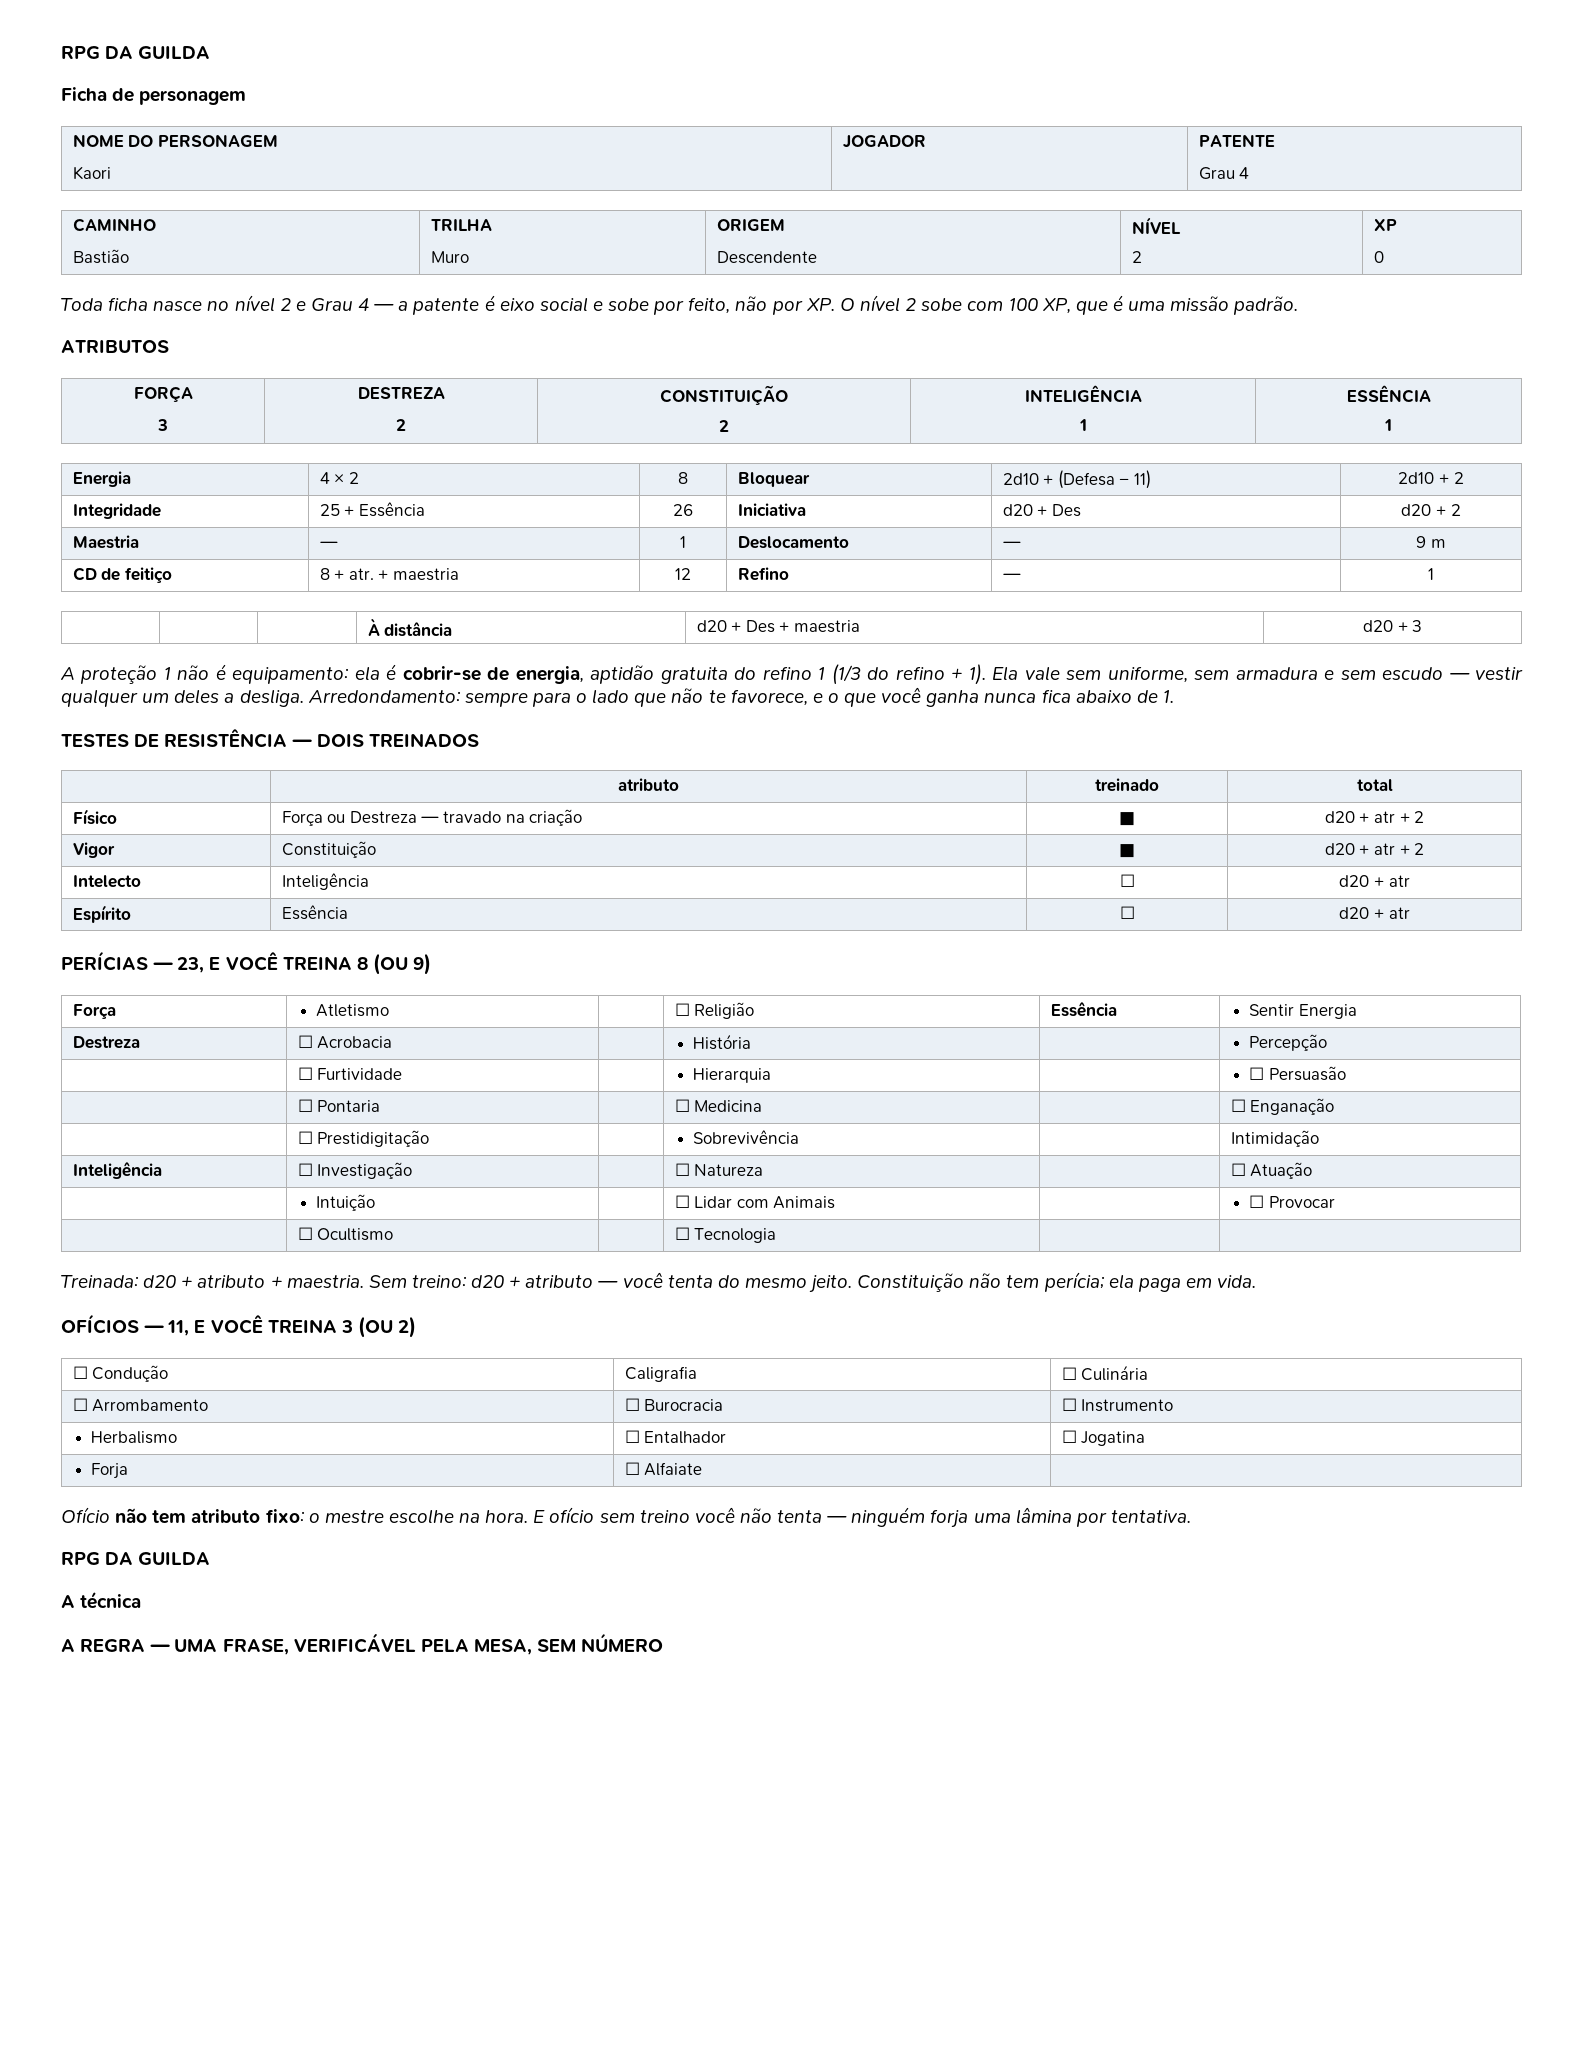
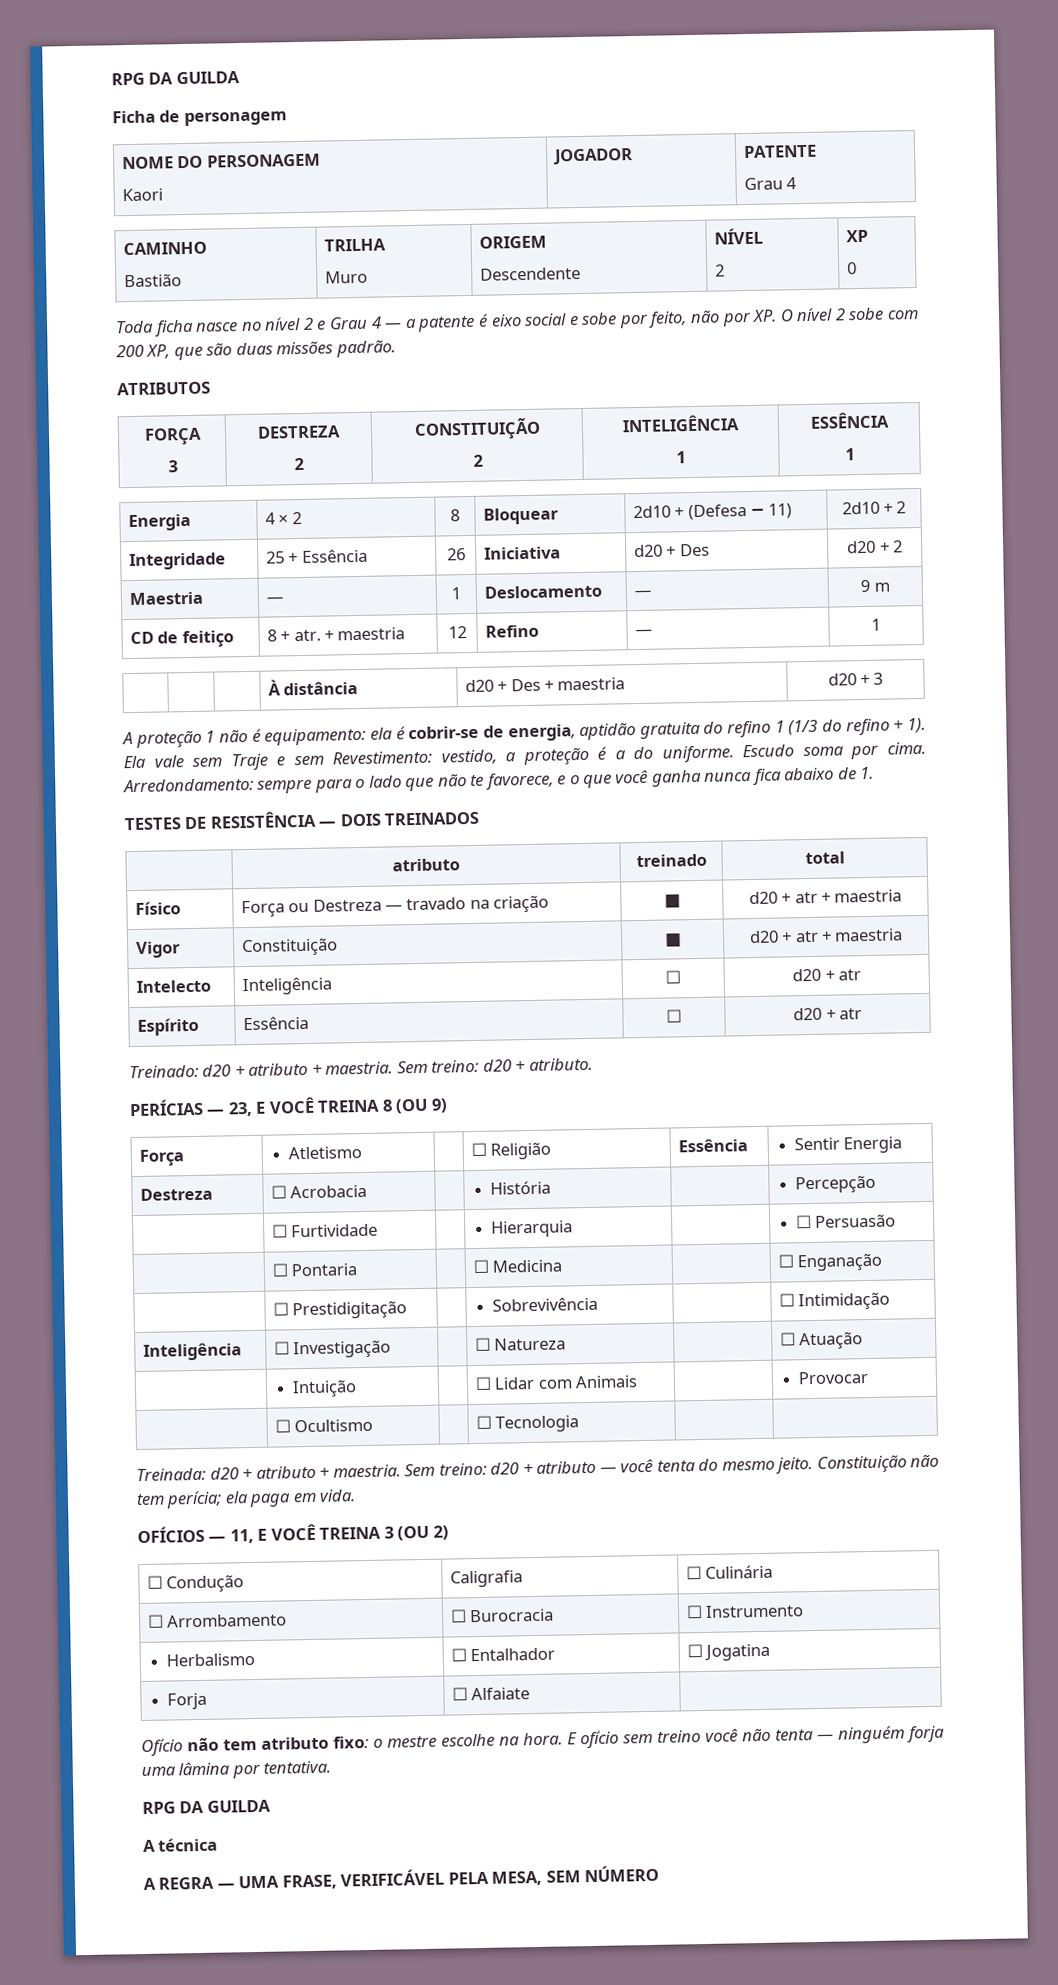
[1008,298,1038,311] 100 -> [116,344,144,358] 200
[1112,295,1230,311] é uma missão -> [206,340,334,356] são duas missões
[1107,666,1524,683] [61,689,304,707] uniforme, sem armadura e sem escudo — vestir qualquer um deles a desliga. -> [230,741,926,771] Traje e sem Revestimento: vestido, a proteção é a do uniforme. Escudo soma por cima.
[1414,811,1425,823] 2 -> [834,889,903,903] maestria
[1414,843,1425,855] 2 -> [834,928,904,942] maestria
(1410, 913) none -> [129,1057,593,1079] // Treinado: d20 + atributo + maestria. Sem treino: d20 + atributo.
(800, 1137) none -> [778,1293,795,1307] ☐
[1249,1195,1265,1208] ☐ -> (638, 1382) none

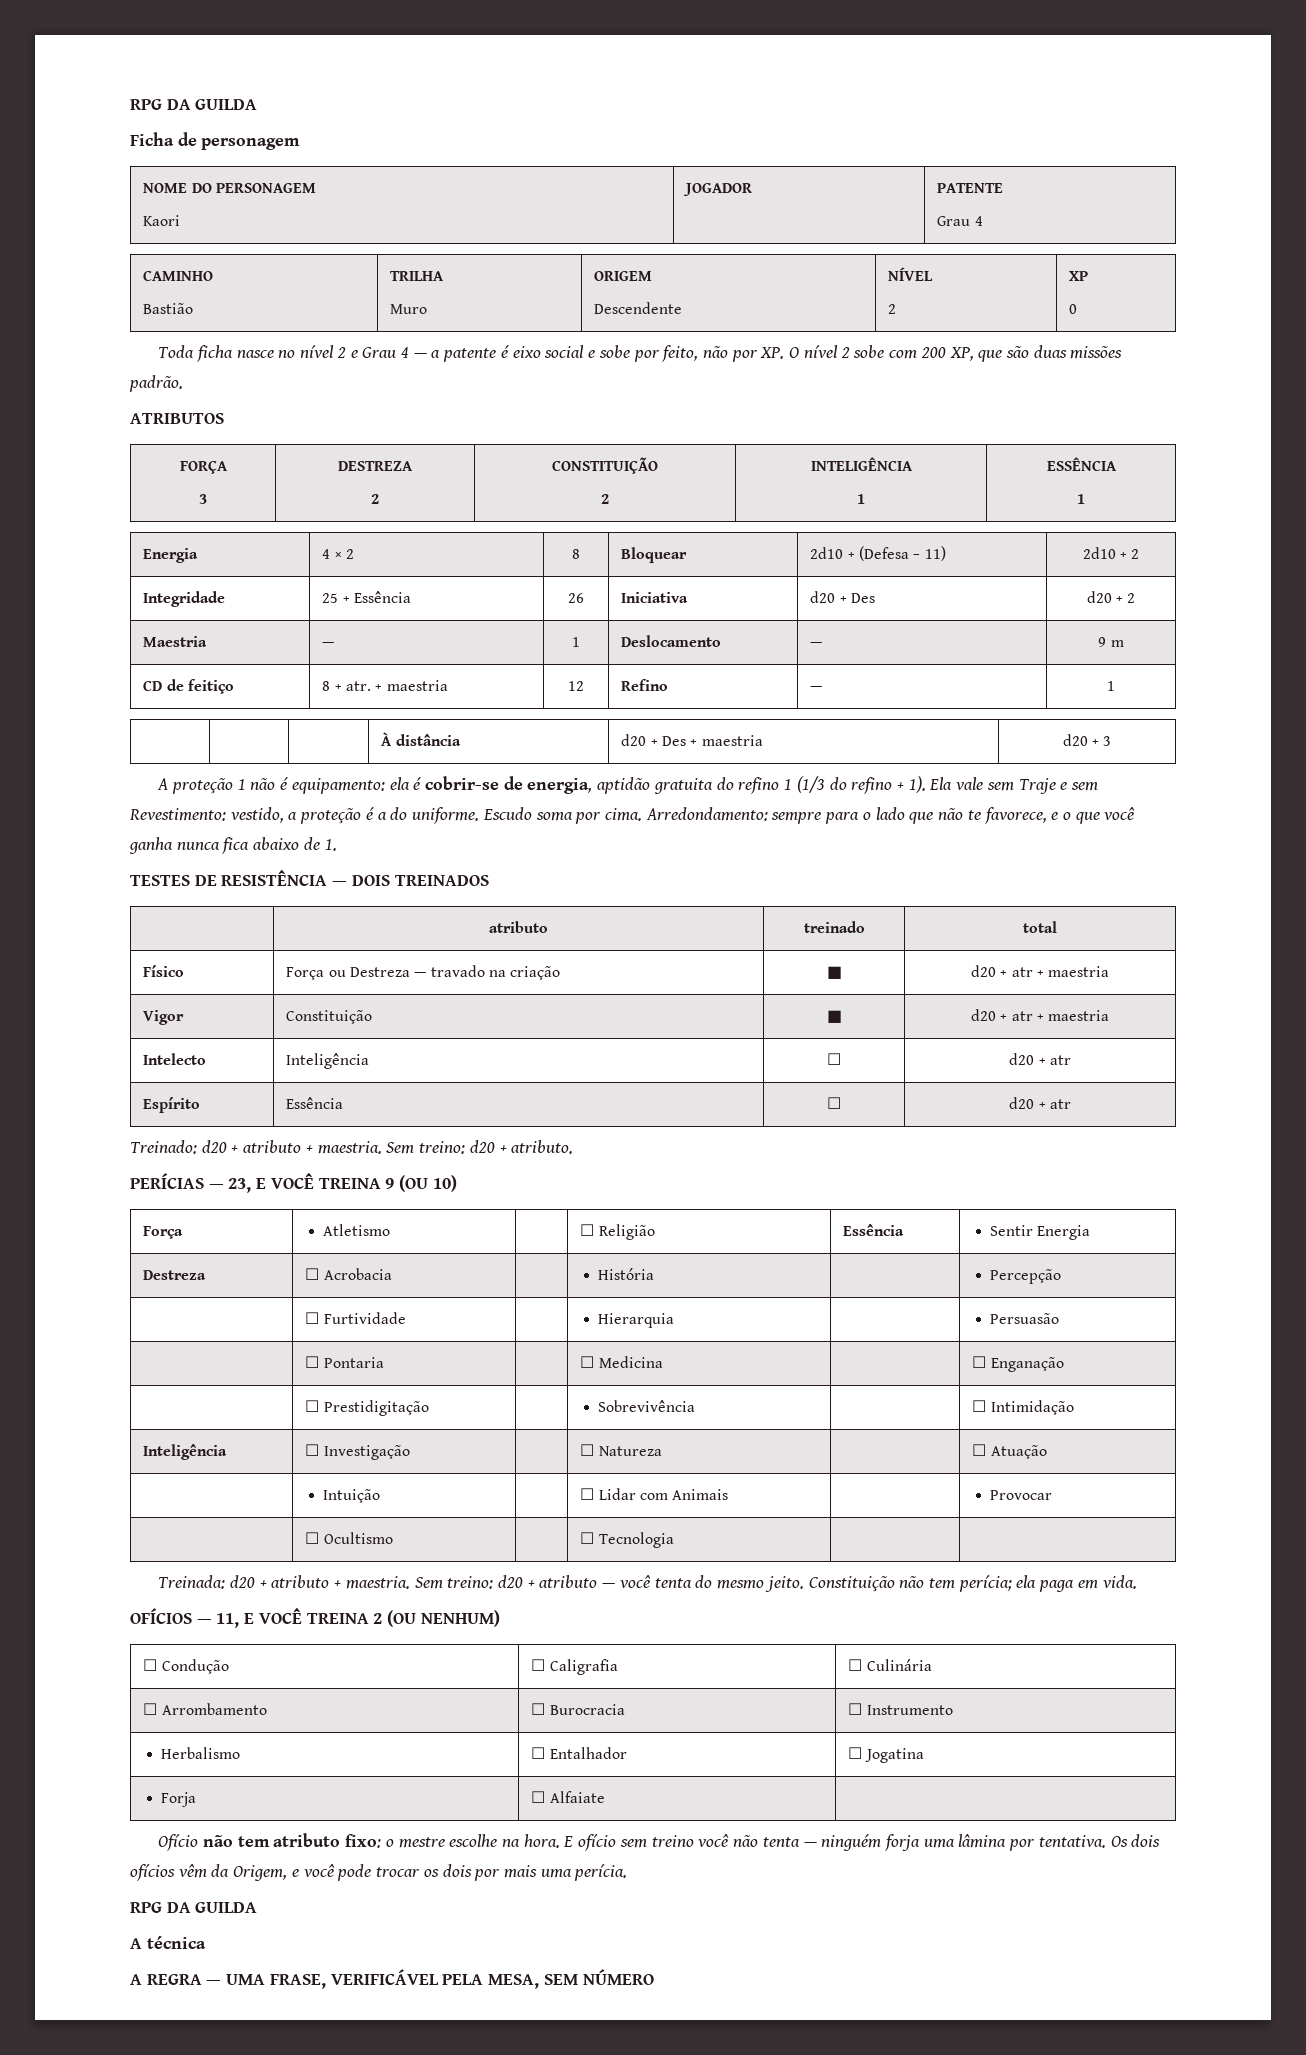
[381,1098,448,1114] 8 (OU 9) -> [385,1175,457,1192] 9 (OU 10)
[795,1215,812,1229] ☐ -> (674, 1320) none
[383,1525,449,1541] 3 (OU 2) -> [373,1610,500,1627] 2 (OU NENHUM)
(245, 1583) none -> [531,1659,546,1671] ☐
(332, 1767) none -> [1110,1834,1161,1847] [130,1864,628,1881] Os dois ofícios vêm da Origem, e você pode trocar os dois por mais uma perícia.

